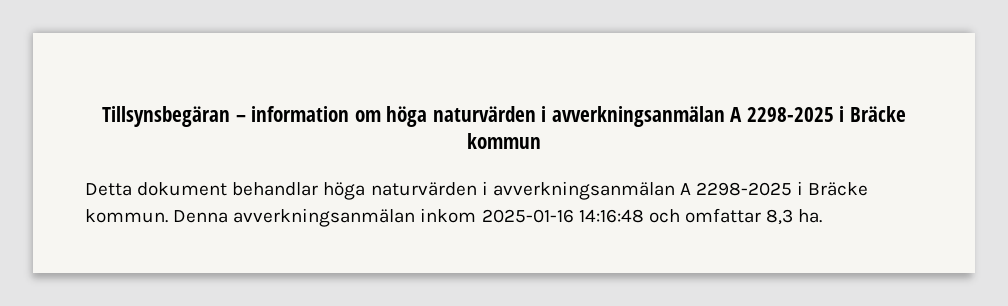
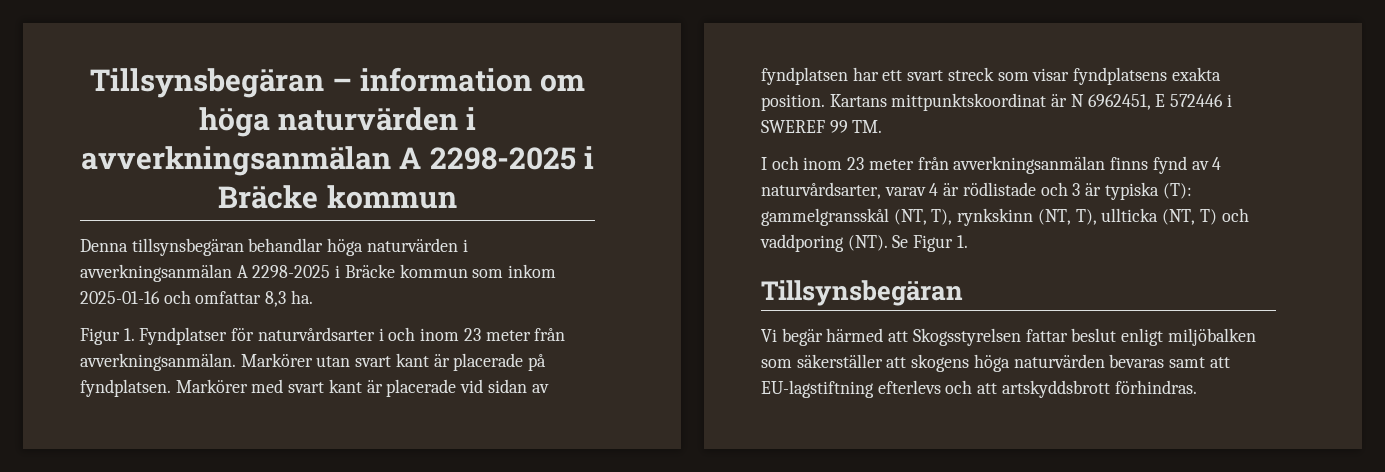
[85,182,228,196] Detta dokument -> [80,238,244,256] Denna tillsynsbegäran
[85,208,416,227] kommun. Denna avverkningsanmälan -> [399,264,504,278] kommun som
[578,209,644,223] 14:16:48 -> (160, 297) none
(823, 216) none -> [80,327,566,345] [80,353,547,371] [80,379,549,397] [761,67,1221,85] [761,93,1232,111] [761,120,883,133] [761,156,1222,174] [761,182,1192,200] [761,208,1249,226] [760,234,968,252] [761,280,963,306] [761,328,1256,346] [761,354,1230,372] [761,380,1197,398] // Figur 1. Fyndplatser för naturvårdsarter i och inom 23 meter från avverkningsanmälan. Markörer utan svart kant är placerade på fyndplatsen. Markörer med svart kant är placerade vid sidan av fyndplatsen har ett svart streck som visar fyndplatsens exakta position. Kartans mittpunktskoordinat är N 6962451, E 572446 i SWEREF 99 TM. // I och inom 23 meter från avverkningsanmälan finns fynd av 4 naturvårdsarter, varav 4 är rödlistade och 3 är typiska (T): gammelgransskål (NT, T), rynkskinn (NT, T), ullticka (NT, T) och vaddporing (NT). Se Figur 1. // Tillsynsbegäran // Vi begär härmed att Skogsstyrelsen fattar beslut enligt miljöbalken som säkerställer att skogens höga naturvärden bevaras samt att EU-lagstiftning efterlevs och att artskyddsbrott förhindras.

